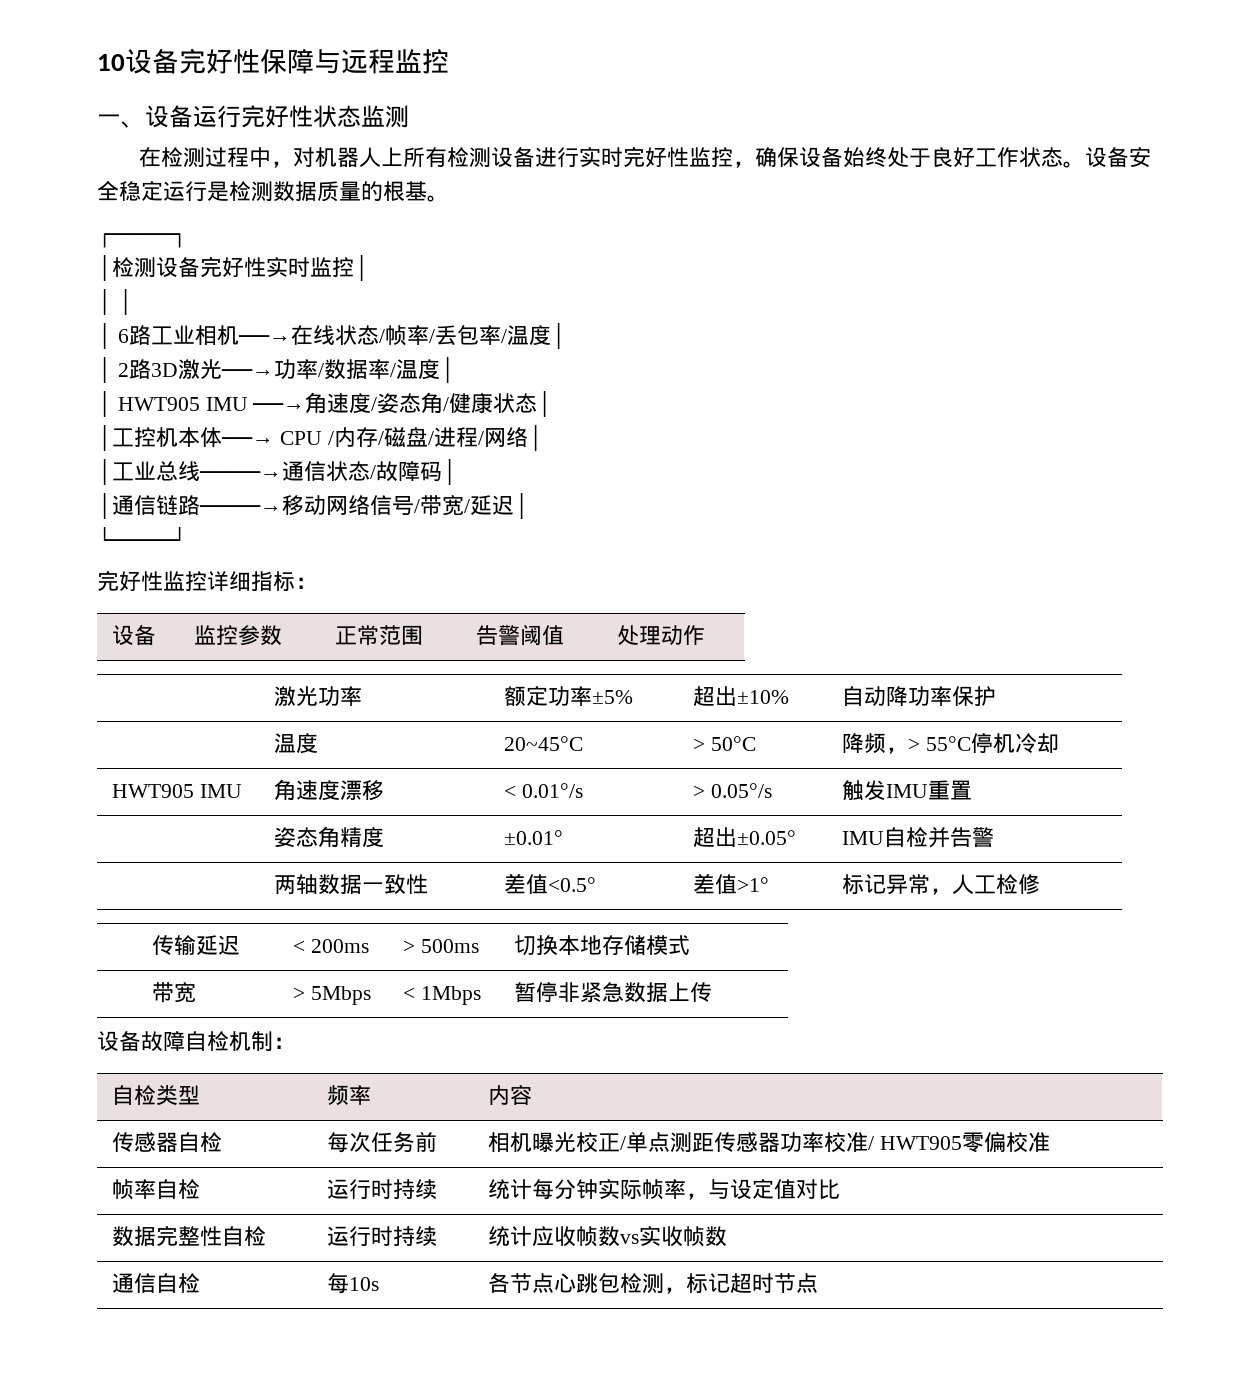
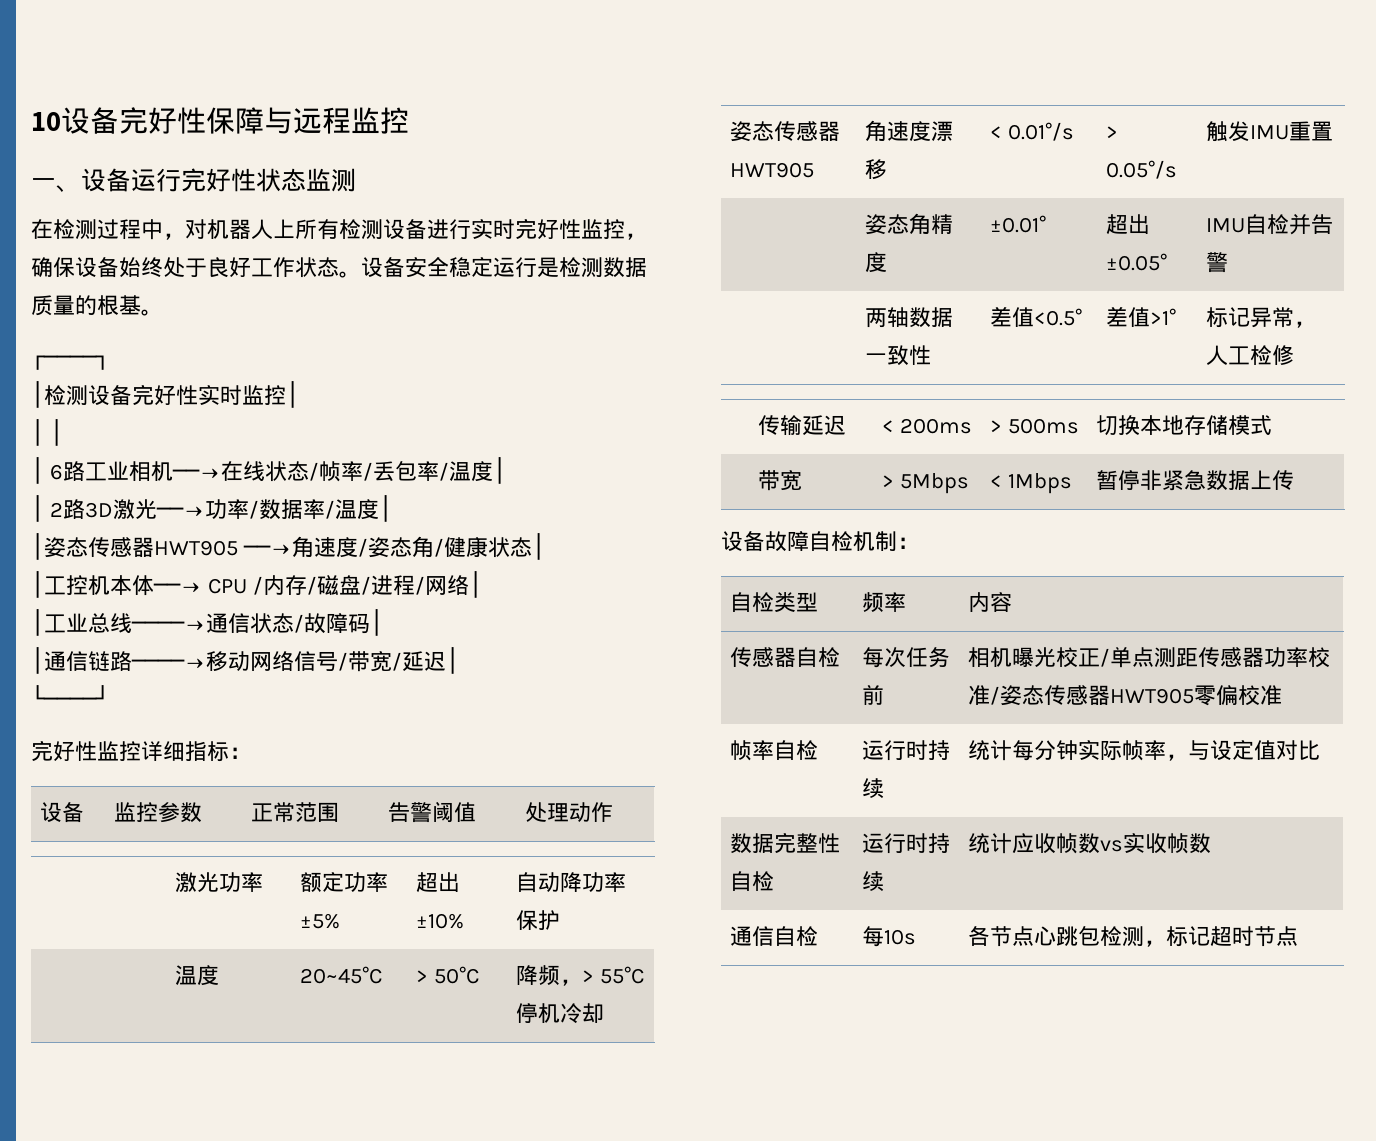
[117,397,248,411] HWT905 IMU -> [44,537,238,558] 姿态传感器HWT905
[111,784,242,798] HWT905 IMU -> [729,121,840,142] [729,162,814,178] 姿态传感器HWT905
(874, 1143) none -> [999,685,1110,706] 姿态传感器

